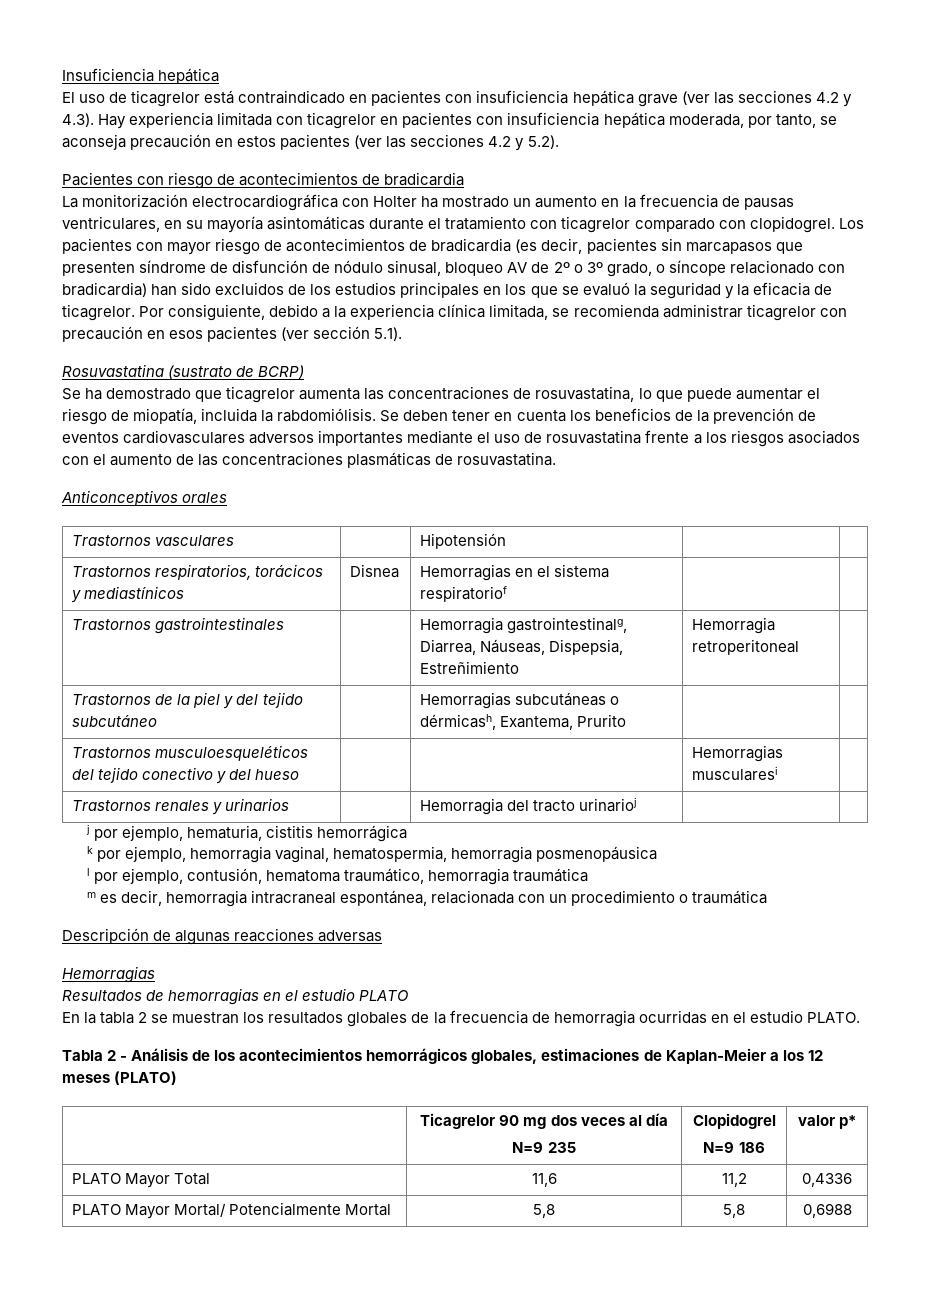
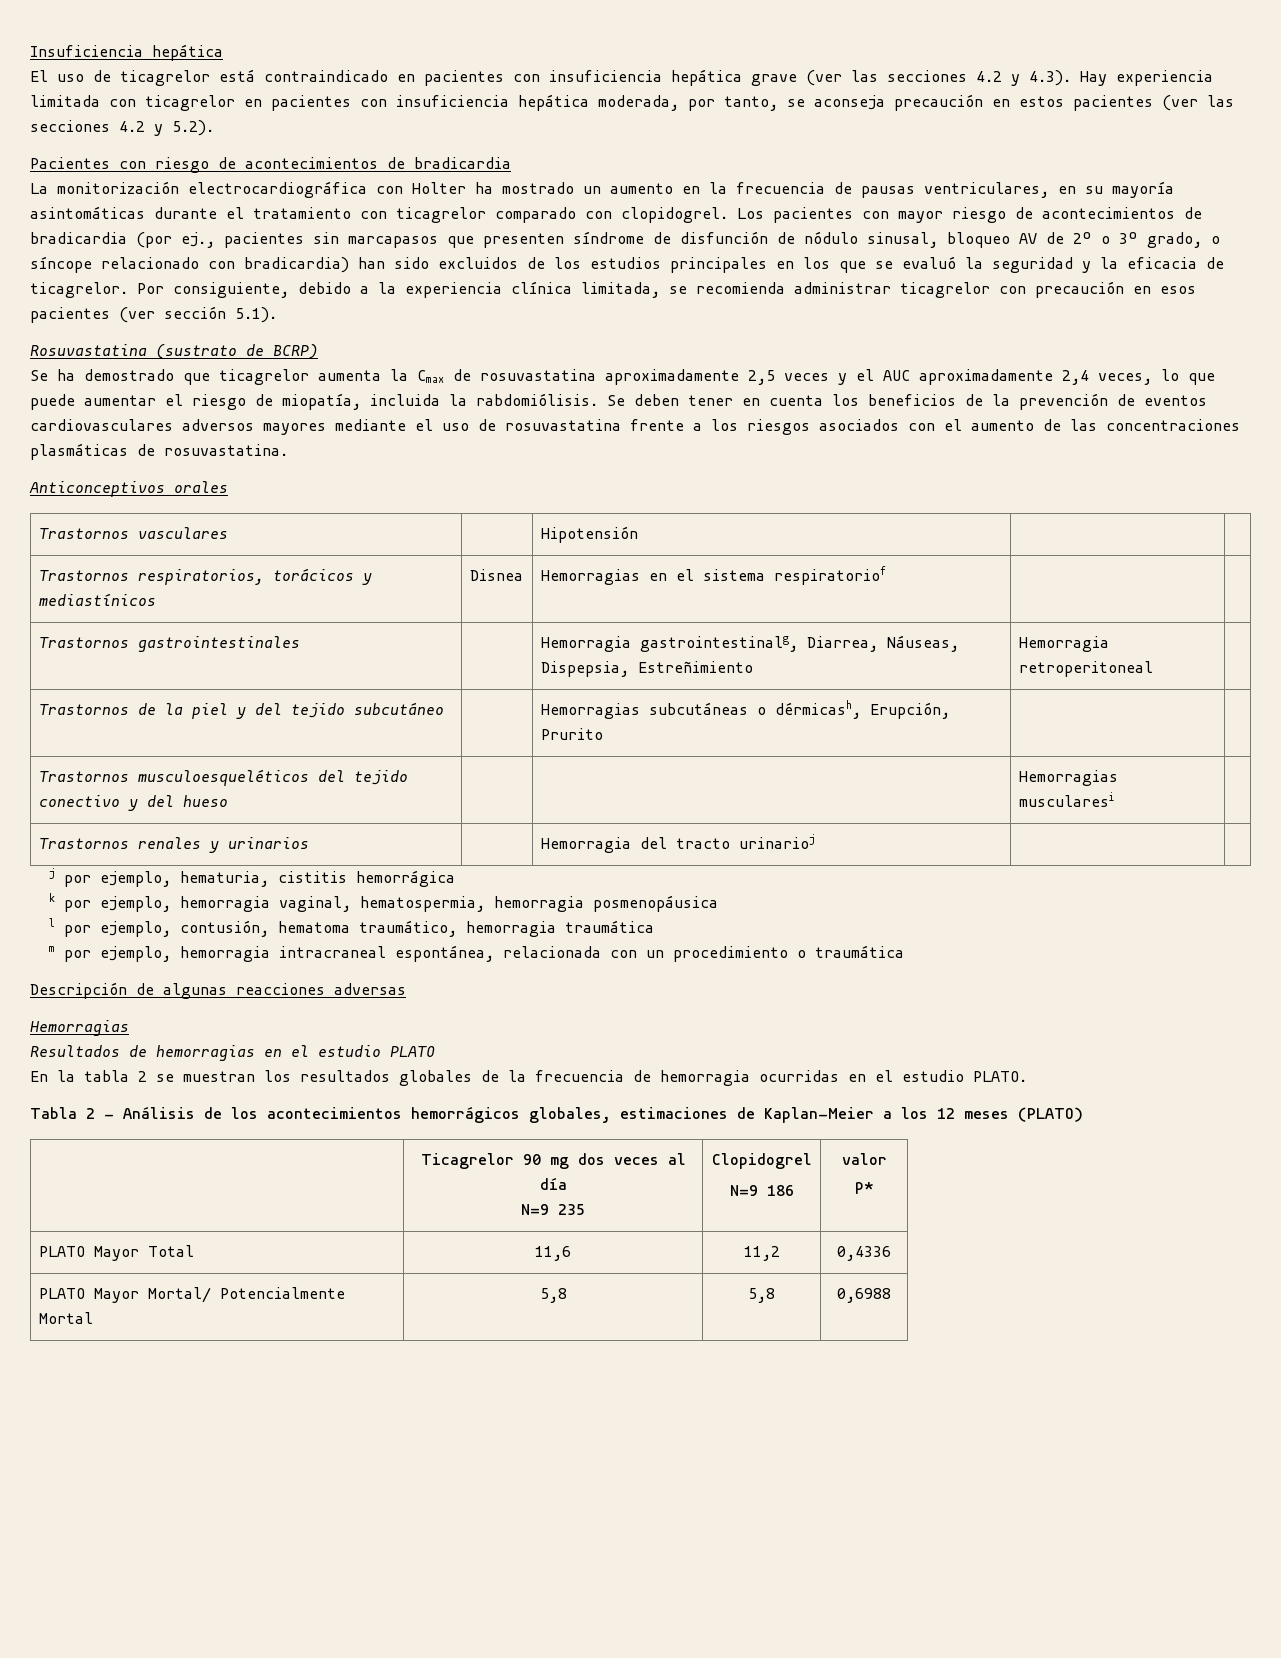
[515,238,583,254] (es decir, -> [136,232,215,248] (por ej.,
[364,386,635,402] las concentraciones de rosuvastatina, -> [390,369,1152,385] la Cmax de rosuvastatina aproximadamente 2,5 veces y el AUC aproximadamente 2,4 veces,
[318,430,404,446] importantes -> [263,423,326,435] mayores
[500,716,574,730] Exantema, -> [869,702,950,719] Erupción,
[99,890,162,906] es decir, -> [64,946,172,962] por ejemplo,

